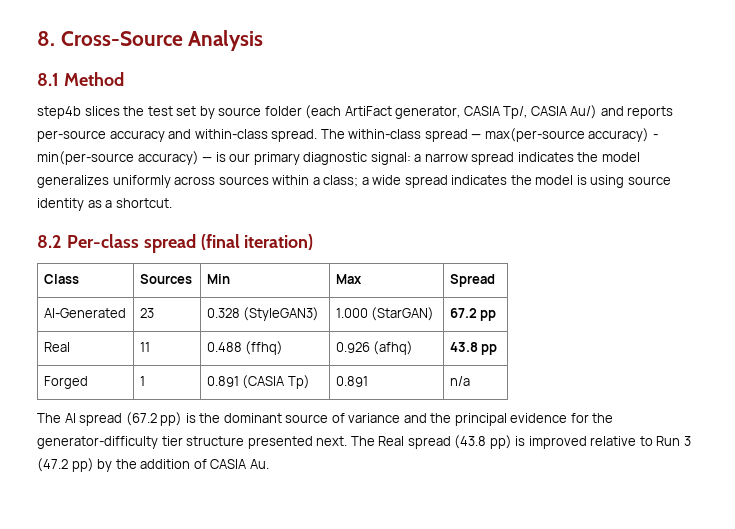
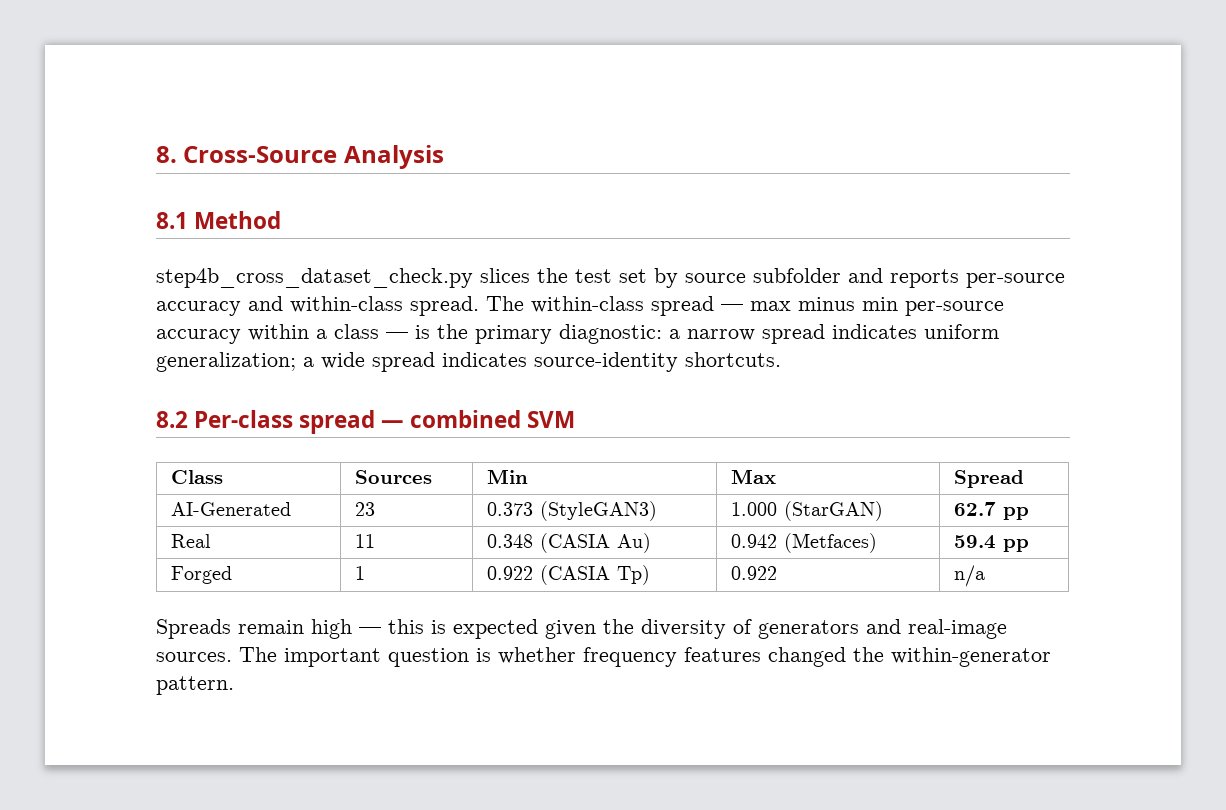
[37,106,81,119] step4b -> [156,268,473,288] step4b_cross_dataset_check.py
[264,105,598,119] folder (each ArtiFact generator, CASIA Tp/, CASIA Au/) -> [753,268,841,283] subfolder
[484,128,658,142] [37,151,640,165] [37,175,671,188] [37,198,172,211] max(per-source accuracy) - min(per-source accuracy) — is our primary diagnostic signal: a narrow spread indicates the model generalizes uniformly across sources within a class; a wide spread indicates the model is using source identity as a shortcut. -> [750,297,1004,316] [156,324,999,344] [156,352,781,372] max minus min per-source accuracy within a class — is the primary diagnostic: a narrow spread indicates uniform generalization; a wide spread indicates source-identity shortcuts.
[200,234,314,250] (final iteration) -> [381,410,576,428] — combined SVM
[206,308,240,318] 0.328 -> [487,502,534,516] 0.373
[449,308,477,318] 67.2 -> [954,502,997,516] 62.7
[206,341,284,355] [335,341,414,355] [449,342,478,352] 0.488 (ffhq) | 0.926 (afhq) | 43.8 -> [487,533,652,553] [731,533,878,553] [954,535,997,549] 0.348 (CASIA Au) | 0.942 (Metfaces) | 59.4
[206,376,239,387] 0.891 -> [487,566,534,580] 0.922
[335,376,368,387] 0.891 -> [731,566,778,580] 0.922
[37,412,614,426] [37,435,691,449] [37,458,269,472] The AI spread (67.2 pp) is the dominant source of variance and the principal evidence for the generator-difficulty tier structure presented next. The Real spread (43.8 pp) is improved relative to Run 3 (47.2 pp) by the addition of CASIA Au. -> [156,619,1007,639] [156,647,1051,667] [156,676,234,695] Spreads remain high — this is expected given the diversity of generators and real-image sources. The important question is whether frequency features changed the within-generator pattern.

